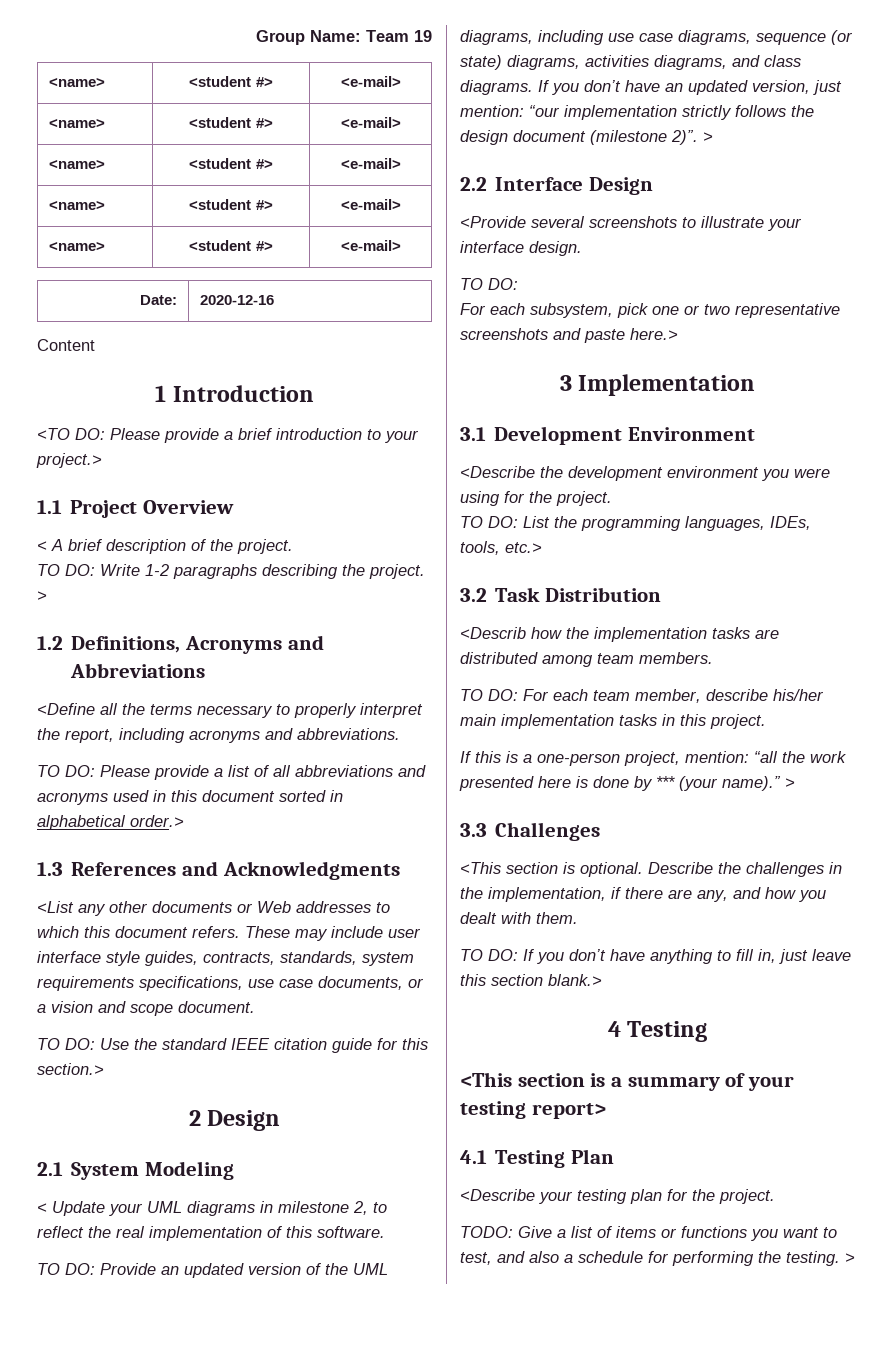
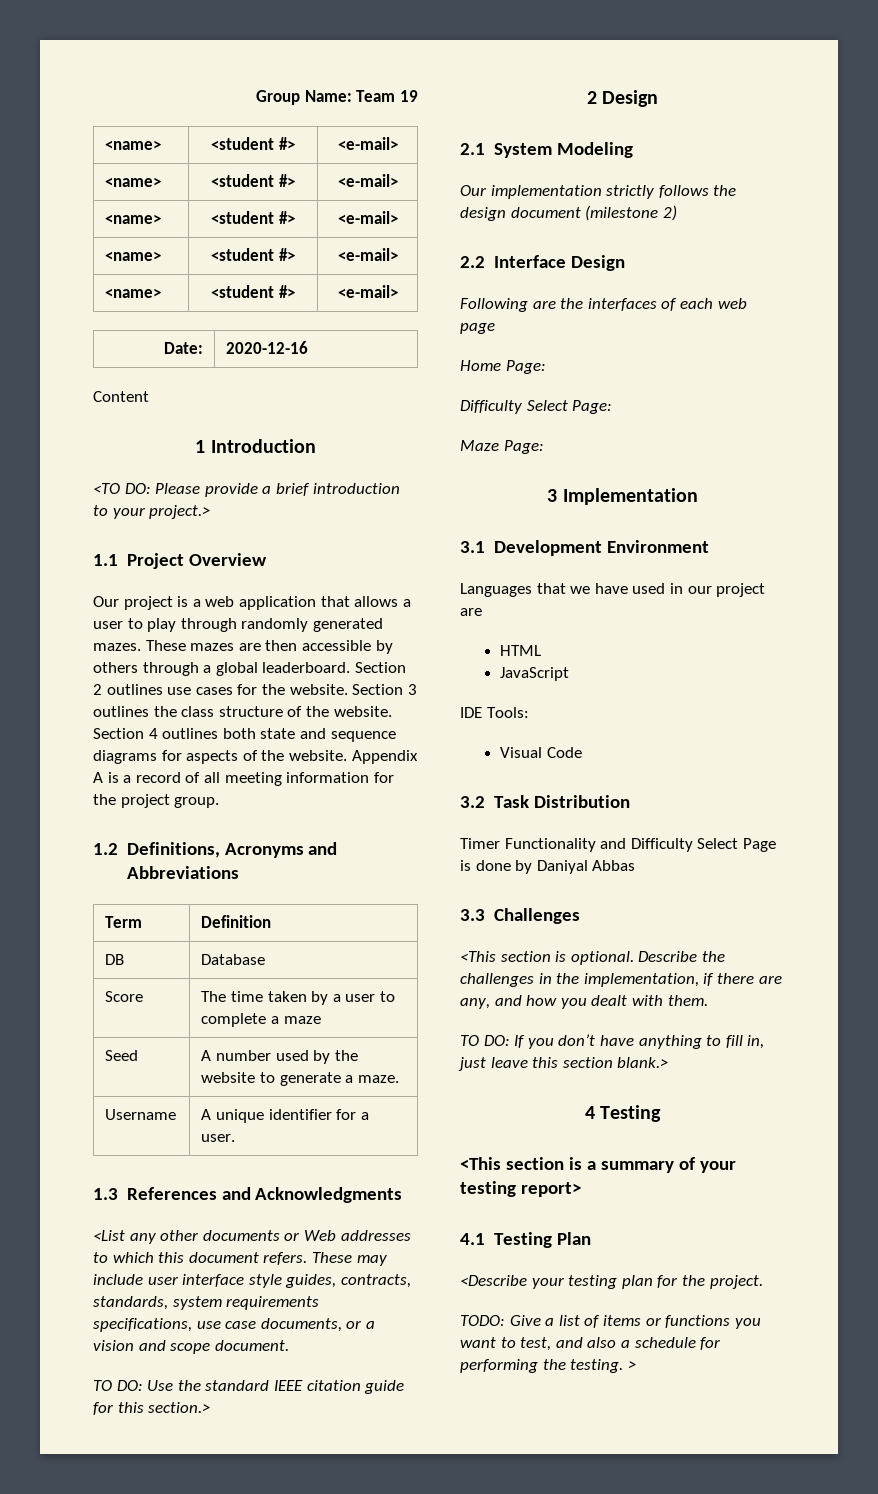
[37,539,293,554] [37,564,425,579] [37,591,47,601] < A brief description of the project. // TO DO: Write 1-2 paragraphs describing the project. > -> [93,596,411,610] [93,618,383,632] [93,640,393,654] [93,662,406,676] [93,684,417,695] [93,706,392,717] [93,728,396,742] [93,750,418,764] [93,772,394,786] [93,794,220,808] Our project is a web application that allows a user to play through randomly generated mazes. These mazes are then accessible by others through a global leaderboard. Section 2 outlines use cases for the website. Section 3 outlines the class structure of the website. Section 4 outlines both state and sequence diagrams for aspects of the website. Appendix A is a record of all meeting information for the project group.
[37,703,423,718] [37,728,400,743] [37,765,426,780] [37,790,343,805] [37,815,184,830] // <Define all the terms necessary to properly interpret the report, including acronyms and abbreviations. // TO DO: Please provide a list of all abbreviations and acronyms used in this document sorted in alphabetical order.> -> [105,916,143,928] [201,915,272,928] [105,954,125,965] [201,954,266,965] [105,991,144,1002] [201,991,395,1005] [201,1013,321,1027] [105,1050,139,1061] [201,1050,358,1064] [201,1072,399,1086] [105,1109,177,1120] [201,1109,369,1123] [201,1134,236,1142] // Term | Definition // DB | Database // Score | The time taken by a user to complete a maze // Seed | A number used by the website to generate a maze. // Username | A unique identifier for a user.
[37,1201,387,1216] [37,1226,385,1241] [37,1263,388,1278] [460,30,853,45] [460,55,801,70] [460,80,842,95] [460,105,560,117] < Update your UML diagrams in milestone 2, to reflect the real implementation of this software. // TO DO: Provide an updated version of the UML diagrams, including use case diagrams, sequence (or state) diagrams, activities diagrams, and class diagrams. If you don’t have an updated version, just mention: “our -> [460,185,486,196] Our
[671,130,713,145] 2)”. > -> [662,205,677,221] 2)
[460,216,802,231] [460,241,582,256] [460,278,518,290] [460,303,840,318] [460,328,678,343] <Provide several screenshots to illustrate your interface design. // TO DO: // For each subsystem, pick one or two representative screenshots and paste here.> -> [460,298,747,312] [460,323,495,334] [460,360,546,374] [460,400,613,414] [460,440,544,454] Following are the interfaces of each web page // Home Page: // Difficulty Select Page: // Maze Page:
[460,466,830,481] [460,491,612,506] [460,516,811,531] [460,541,542,555] [460,587,661,602] [460,627,779,642] [460,652,713,667] [460,689,824,703] [460,714,766,729] [460,751,846,766] [459,776,795,791] <Describe the development environment you were using for the project. // TO DO: List the programming languages, IDEs, tools, etc.> // 3.2 Task Distribution // <Describ how the implementation tasks are distributed among team members. // TO DO: For each team member, describe his/her main implementation tasks in this project. // If this is a one-person project, mention: “all the work presented here is done by *** (your name).” > -> [460,583,766,597] [460,608,482,616] [500,645,542,656] [500,667,570,681] [460,707,529,718] [500,747,582,758] [460,795,630,808] [460,838,776,852] [460,860,636,874] Languages that we have used in our project are // HTML // JavaScript // IDE Tools: // Visual Code // 3.2 Task Distribution // Timer Functionality and Difficulty Select Page is done by Daniyal Abbas

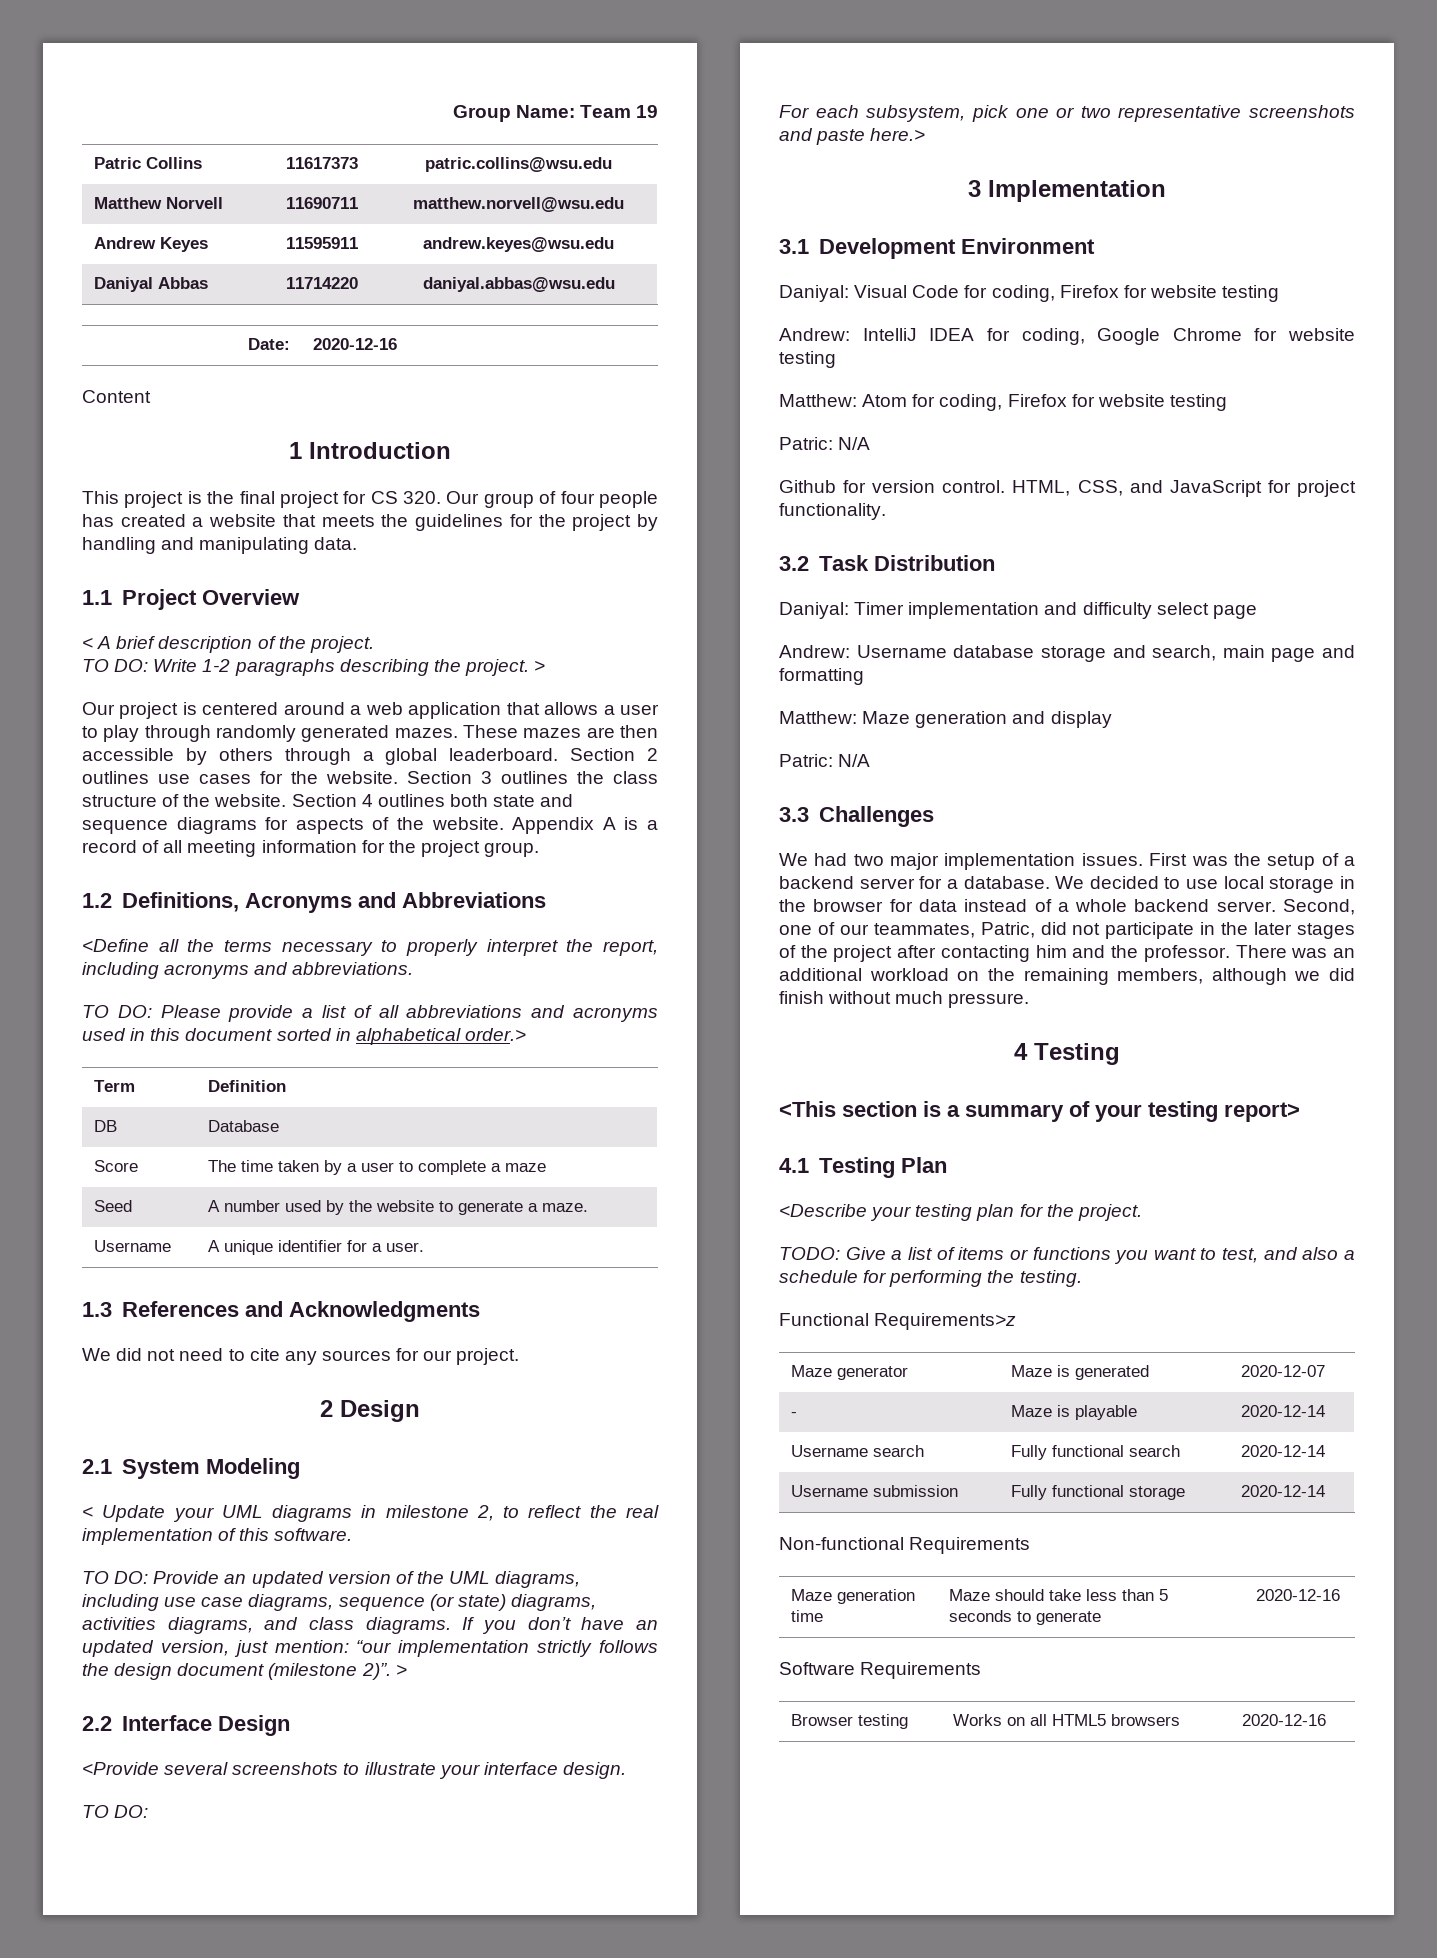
[105,140,162,150] [211,137,295,150] [337,137,398,150] [105,177,162,187] [211,174,295,187] [337,174,398,187] [105,214,162,224] [211,211,295,224] [337,211,398,224] [105,251,162,261] [211,248,295,261] [337,248,398,261] [105,288,162,298] [211,285,295,298] [337,285,398,298] <name> | <student #> | <e-mail> // <name> | <student #> | <e-mail> // <name> | <student #> | <e-mail> // <name> | <student #> | <e-mail> // <name> | <student #> | <e-mail> -> [94,157,203,169] [286,157,358,169] [425,157,612,172] [94,197,224,209] [286,197,358,209] [413,197,624,212] [94,237,209,252] [286,237,358,249] [423,237,614,252] [94,277,209,292] [286,277,358,289] [422,277,615,292] Patric Collins | 11617373 | patric.collins@wsu.edu // Matthew Norvell | 11690711 | matthew.norvell@wsu.edu // Andrew Keyes | 11595911 | andrew.keyes@wsu.edu // Daniyal Abbas | 11714220 | daniyal.abbas@wsu.edu
[93,483,400,497] [93,505,211,519] [93,553,267,569] <TO DO: Please provide a brief introduction to your project.> // 1.1 Project Overview -> [82,491,658,508] [82,514,659,531] [82,537,358,554] [82,589,300,610] [82,636,374,653] [82,659,546,676] This project is the final project for CS 320. Our group of four people has created a website that meets the guidelines for the project by handling and manipulating data. // 1.1 Project Overview // < A brief description of the project. // TO DO: Write 1-2 paragraphs describing the project. >
(189, 601) none -> [202,702,345,715] centered around
(239, 872) none -> [82,939,659,956] [82,962,414,979] [82,1005,659,1022] [82,1028,526,1045] // <Define all the terms necessary to properly interpret the report, including acronyms and abbreviations. // TO DO: Please provide a list of all abbreviations and acronyms used in this document sorted in alphabetical order.>
[93,1230,411,1244] [93,1252,387,1266] [93,1274,411,1288] [93,1296,320,1310] [93,1318,375,1332] [93,1340,289,1354] [93,1380,405,1394] [93,1402,211,1415] <List any other documents or Web addresses to which this document refers. These may include user interface style guides, contracts, standards, system requirements specifications, use case documents, or a vision and scope document. // TO DO: Use the standard IEEE citation guide for this section.> -> [82,1348,520,1365] We did not need to cite any sources for our project.
[460,185,486,196] Our -> [82,1505,659,1522] [82,1528,353,1545] [82,1571,581,1588] [82,1594,596,1611] [82,1617,659,1634] [82,1640,392,1657] < Update your UML diagrams in milestone 2, to reflect the real implementation of this software. // TO DO: Provide an updated version of the UML diagrams, including use case diagrams, sequence (or state) diagrams, activities diagrams, and class diagrams. If you don’t have an updated version, just mention: “our
[662,205,677,221] 2) -> [361,1663,407,1680] 2)”. >
[460,298,747,312] [460,323,495,334] [460,360,546,374] [460,400,613,414] [460,440,544,454] Following are the interfaces of each web page // Home Page: // Difficulty Select Page: // Maze Page: -> [82,1762,626,1779] [82,1805,149,1818] [779,105,1355,122] [779,128,926,145] <Provide several screenshots to illustrate your interface design. // TO DO: // For each subsystem, pick one or two representative screenshots and paste here.>
[460,583,766,597] [460,608,482,616] [500,645,542,656] [500,667,570,681] [460,707,529,718] [500,747,582,758] [460,795,630,808] [460,838,776,852] [460,860,636,874] [460,908,580,924] [460,951,725,965] [460,973,782,987] [460,995,708,1009] [460,1034,765,1049] [458,1057,669,1071] Languages that we have used in our project are // HTML // JavaScript // IDE Tools: // Visual Code // 3.2 Task Distribution // Timer Functionality and Difficulty Select Page is done by Daniyal Abbas // 3.3 Challenges // <This section is optional. Describe the challenges in the implementation, if there are any, and how you dealt with them. // TO DO: If you don’t have anything to fill in, just leave this section blank.> -> [779,285,1280,302] [779,328,1355,345] [779,351,836,368] [779,394,1227,411] [779,437,871,450] [779,480,1356,497] [779,503,886,520] [779,555,995,571] [779,602,1257,619] [779,645,1355,662] [779,668,864,685] [779,711,1112,728] [779,754,871,767] [779,806,934,827] [779,853,1355,870] [779,876,1355,893] [779,899,1355,915] [779,922,1355,939] [779,945,1355,962] [779,968,1355,985] [779,991,1030,1008] Daniyal: Visual Code for coding, Firefox for website testing // Andrew: IntelliJ IDEA for coding, Google Chrome for website testing // Matthew: Atom for coding, Firefox for website testing // Patric: N/A // Github for version control. HTML, CSS, and JavaScript for project functionality. // 3.2 Task Distribution // Daniyal: Timer implementation and difficulty select page // Andrew: Username database storage and search, main page and formatting // Matthew: Maze generation and display // Patric: N/A // 3.3 Challenges // We had two major implementation issues. First was the setup of a backend server for a database. We decided to use local storage in the browser for data instead of a whole backend server. Second, one of our teammates, Patric, did not participate in the later stages of the project after contacting him and the professor. There was an additional workload on the remaining members, although we did finish without much pressure.
[627,1361,636,1370] > -> [779,1313,1017,1330] [791,1365,909,1380] [1011,1365,1150,1380] [1241,1365,1326,1377] [791,1412,798,1417] [1011,1405,1138,1420] [1241,1405,1326,1417] [791,1445,925,1457] [1011,1445,1181,1460] [1241,1445,1326,1457] [791,1485,959,1497] [1011,1485,1186,1500] [1241,1485,1326,1497] [779,1537,1031,1554] [791,1589,916,1604] [791,1610,824,1622] [949,1589,1169,1601] [949,1610,1102,1625] [1256,1589,1341,1601] [779,1662,982,1679] [791,1714,909,1729] [953,1714,1181,1726] [1242,1714,1327,1726] // Functional Requirements>z // Maze generator | Maze is generated | 2020-12-07 // - | Maze is playable | 2020-12-14 // Username search | Fully functional search | 2020-12-14 // Username submission | Fully functional storage | 2020-12-14 // Non-functional Requirements // Maze generation time | Maze should take less than 5 seconds to generate | 2020-12-16 // Software Requirements // Browser testing | Works on all HTML5 browsers | 2020-12-16

